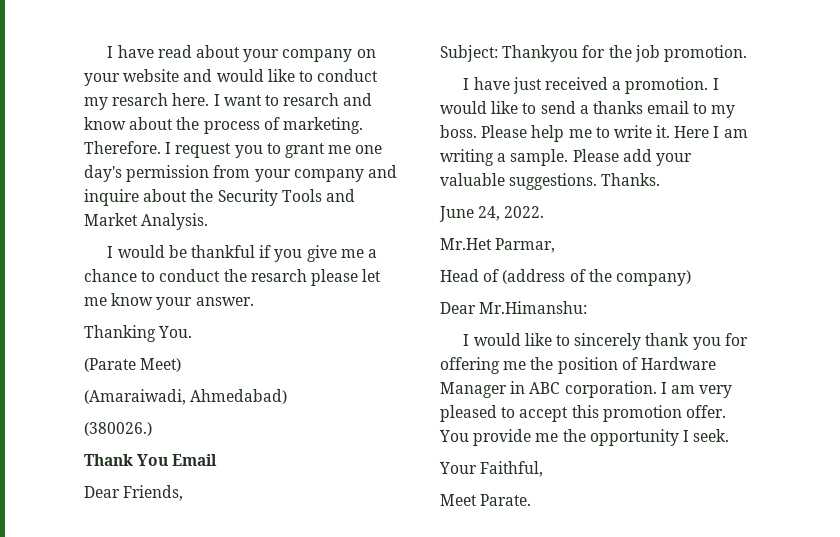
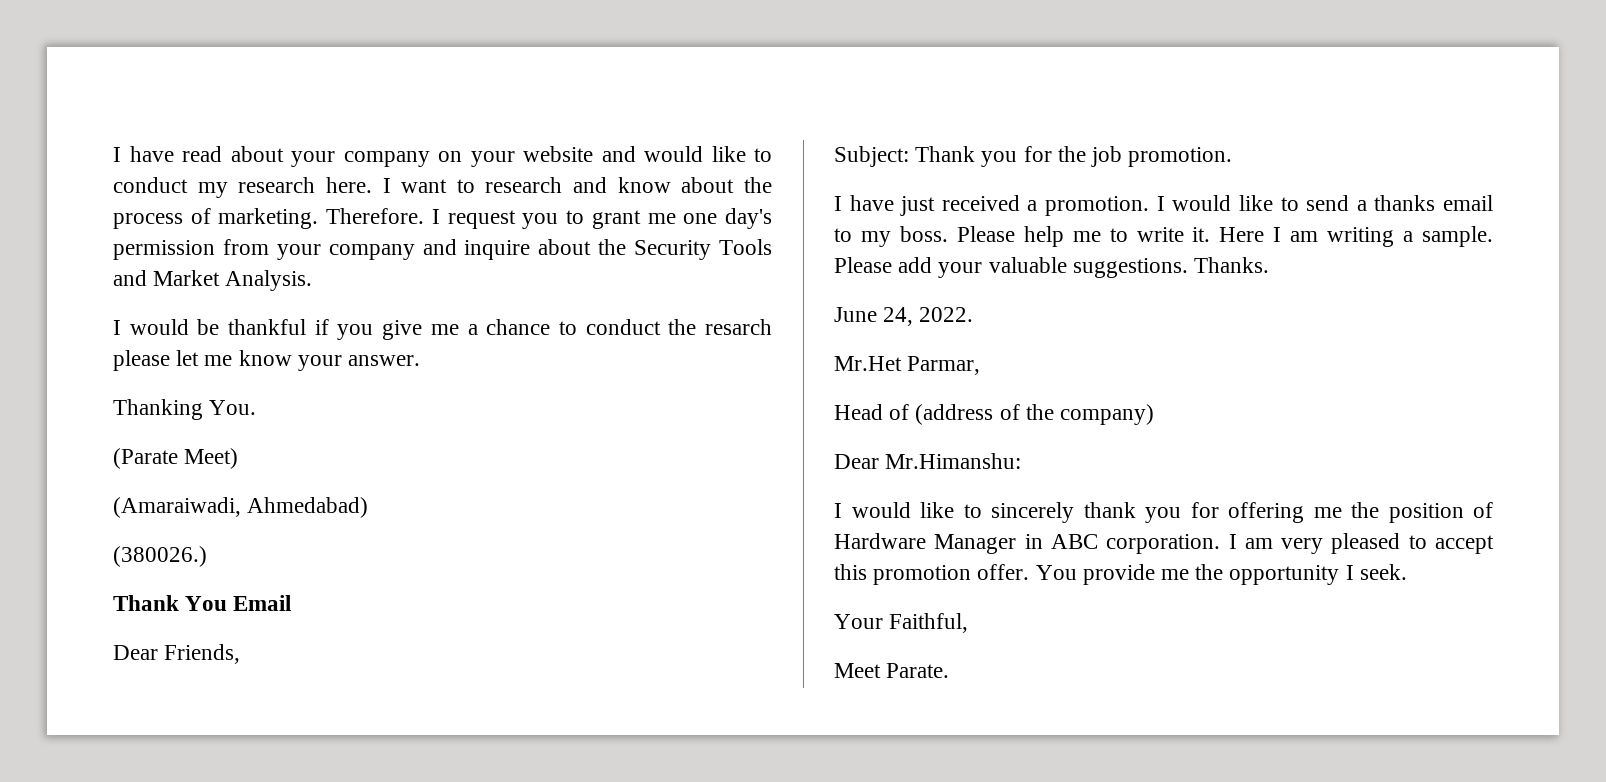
[112,93,169,106] resarch -> [238,177,316,193] research
[283,93,340,106] resarch -> [485,177,563,193] research
[502,45,579,62] Thankyou -> [915,146,1018,167] Thank you

